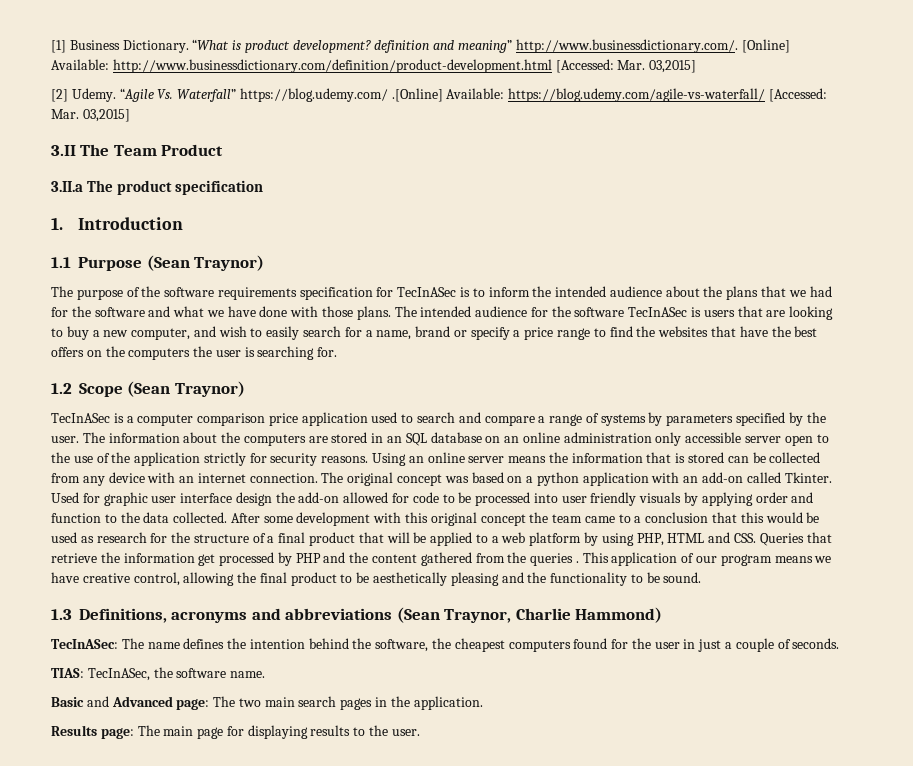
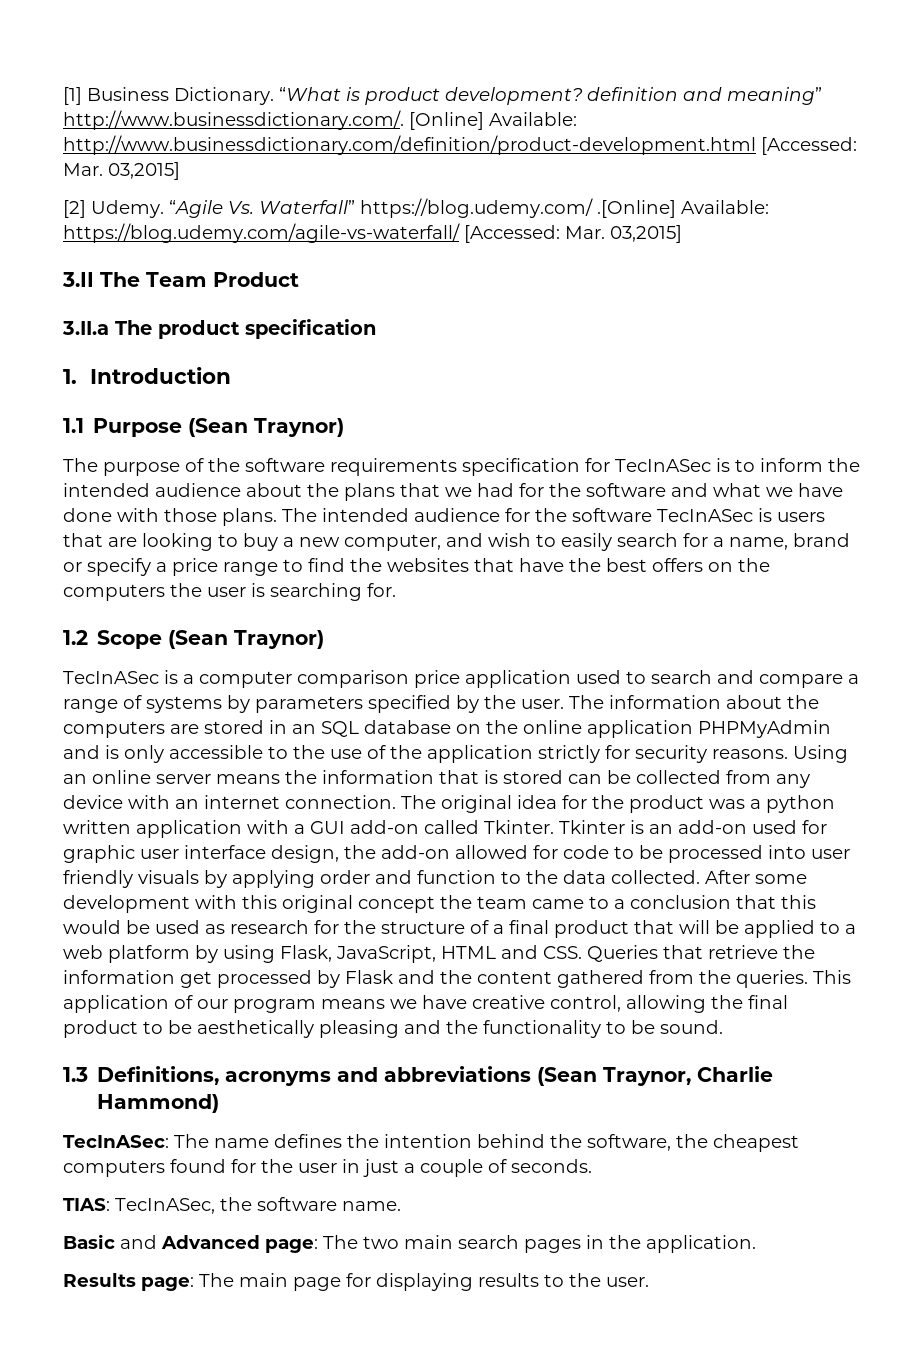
[504,432,813,446] an online administration only accessible server open -> [486,720,831,738] [63,745,263,763] the online application PHPMyAdmin and is only accessible
[397,472,523,486] concept was based on -> [517,795,745,813] idea for the product was
(579, 479) none -> [63,820,131,834] written
[683,476,699,483] an -> [294,821,345,834] a GUI
[51,492,79,503] Used -> [559,820,797,834] Tkinter is an add-on used
[235,492,272,506] design -> [271,845,339,863] design,
[636,533,664,546] PHP, -> [280,945,436,963] Flask, JavaScript,
[295,553,321,563] PHP -> [345,970,393,984] Flask
[530,553,579,566] queries . -> [736,970,808,988] queries.

